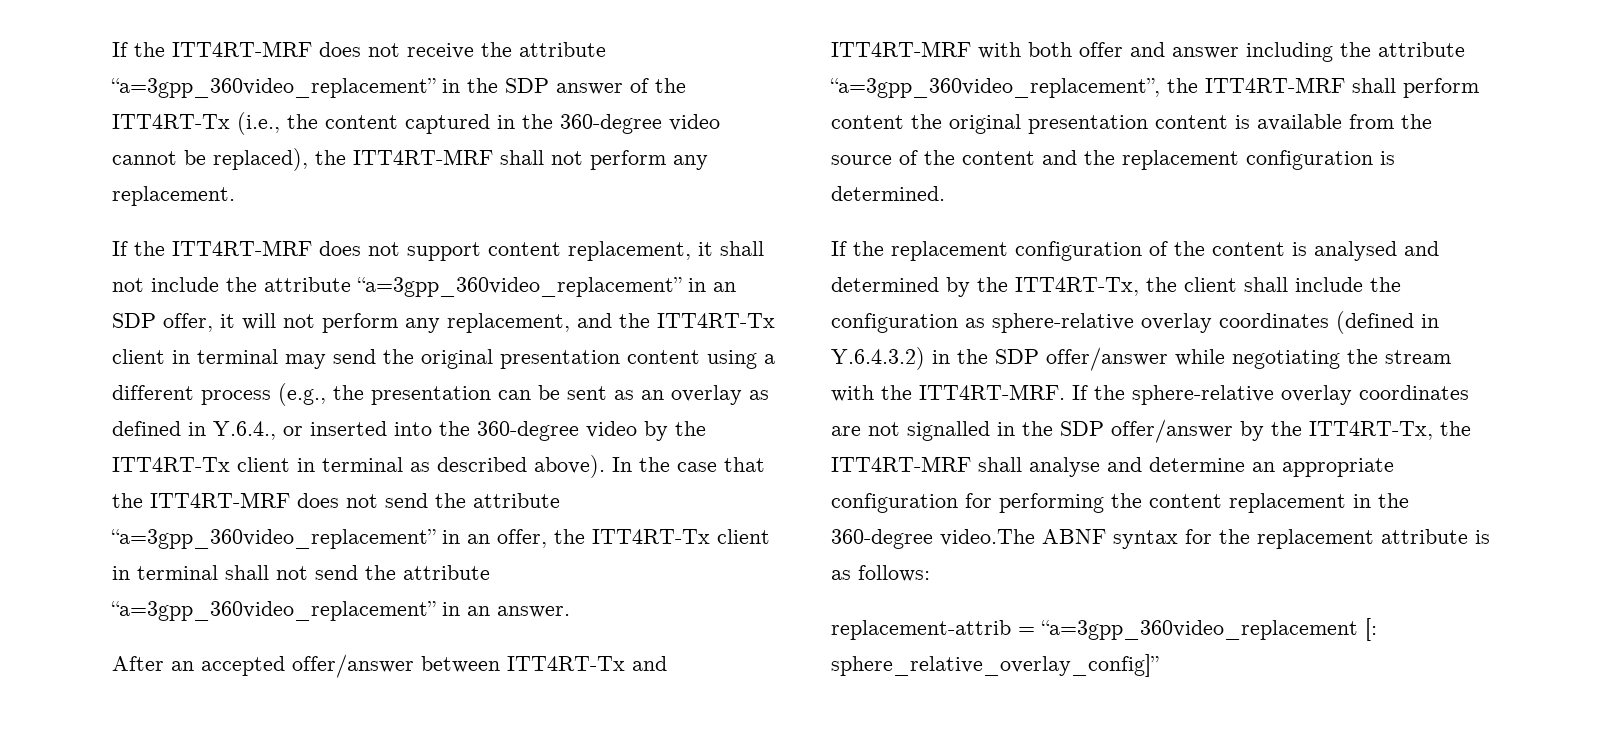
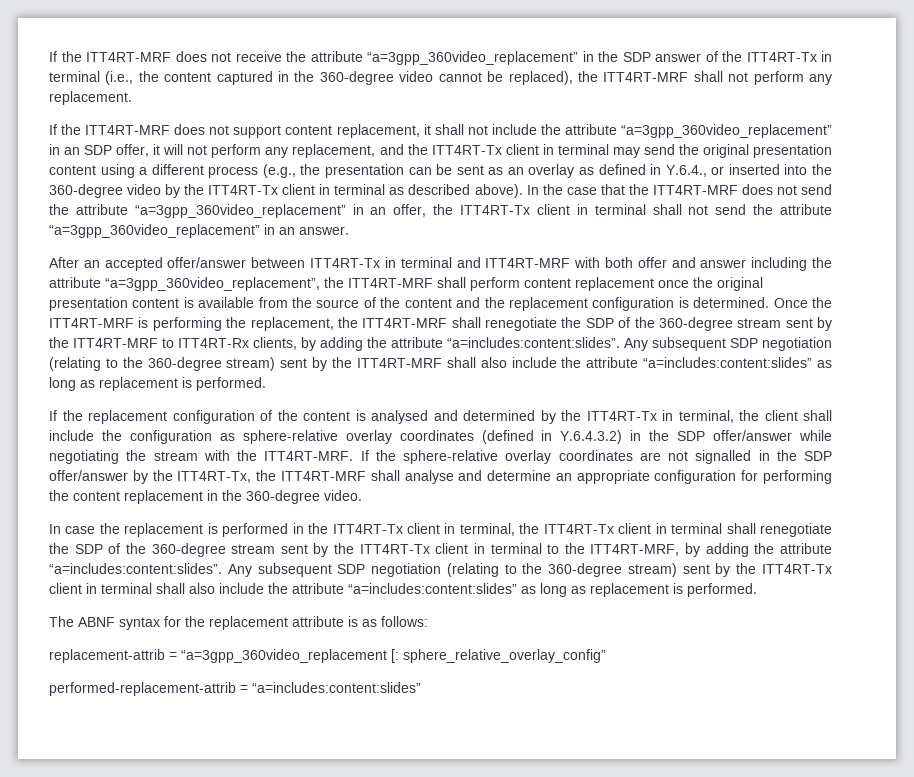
(230, 121) none -> [821,51,832,62] [49,71,100,82] in terminal
(625, 663) none -> [384,257,452,268] in terminal
(904, 122) none -> [575,277,689,291] replacement once
(945, 193) none -> [773,297,832,308] [49,317,832,331] [49,337,832,351] [49,357,833,371] [49,377,266,391] Once the ITT4RT-MRF is performing the replacement, the ITT4RT-MRF shall renegotiate the SDP of the 360-degree stream sent by the ITT4RT-MRF to ITT4RT-Rx clients, by adding the attribute “a=includes:content:slides”. Any subsequent SDP negotiation (relating to the 360-degree stream) sent by the ITT4RT-MRF shall also include the attribute “a=includes:content:slides” as long as replacement is performed.
[1015,277,1139,296] ITT4RT-Tx, -> [586,410,734,423] ITT4RT-Tx in terminal,
[940,529,1035,546] video.The -> [324,490,362,501] [49,523,833,537] [49,543,833,557] [49,563,832,577] [49,583,757,597] [49,616,74,627] video. // In case the replacement is performed in the ITT4RT-Tx client in terminal, the ITT4RT-Tx client in terminal shall renegotiate the SDP of the 360-degree stream sent by the ITT4RT-Tx client in terminal to the ITT4RT-MRF, by adding the attribute “a=includes:content:slides”. Any subsequent SDP negotiation (relating to the 360-degree stream) sent by the ITT4RT-Tx client in terminal shall also include the attribute “a=includes:content:slides” as long as replacement is performed. // The
[831,654,1159,677] sphere_relative_overlay_config]” -> [403,649,606,663] [49,682,421,696] sphere_relative_overlay_config” // performed-replacement-attrib = “a=includes:content:slides”

